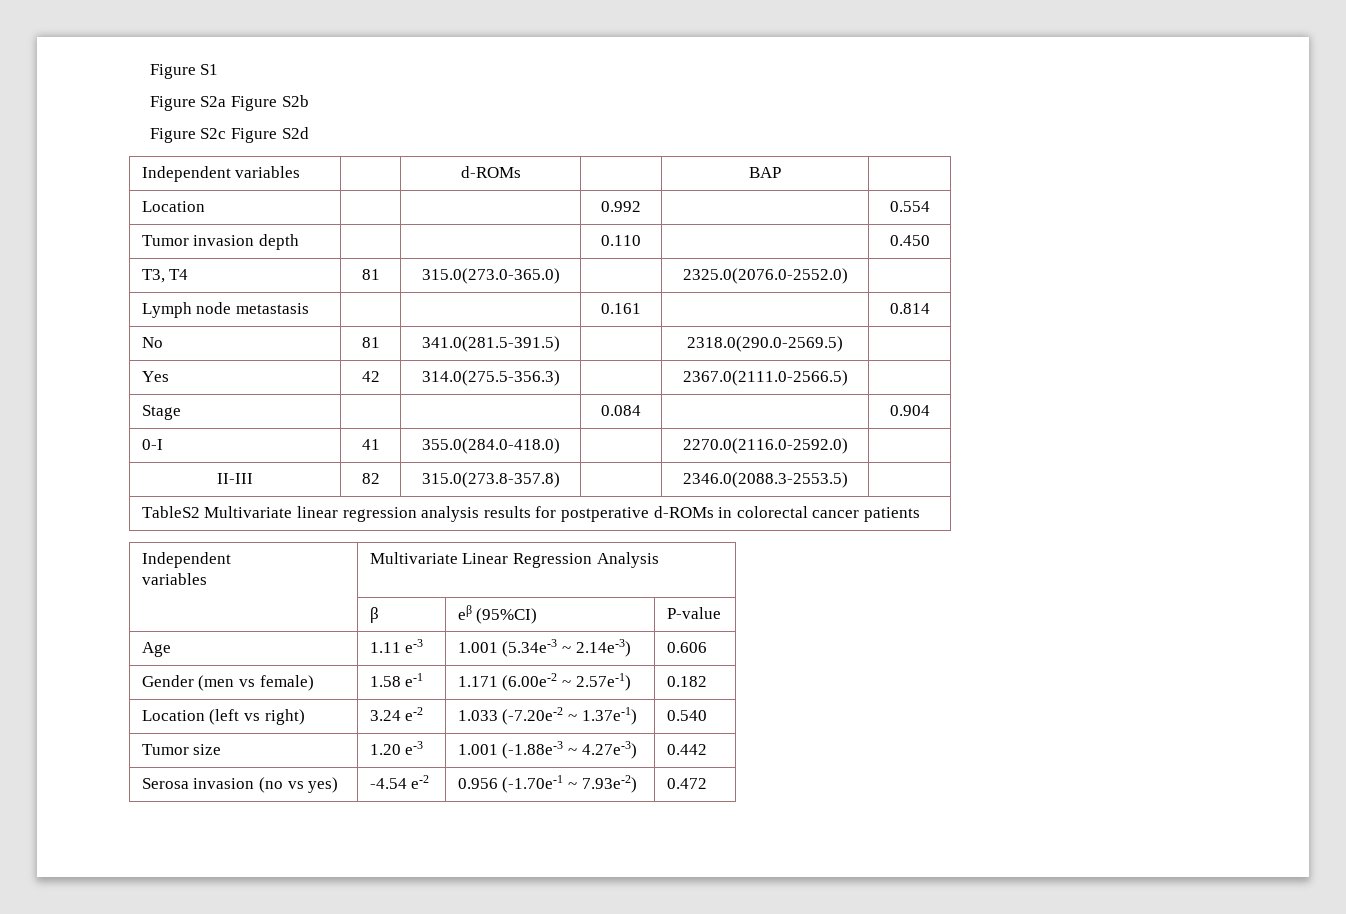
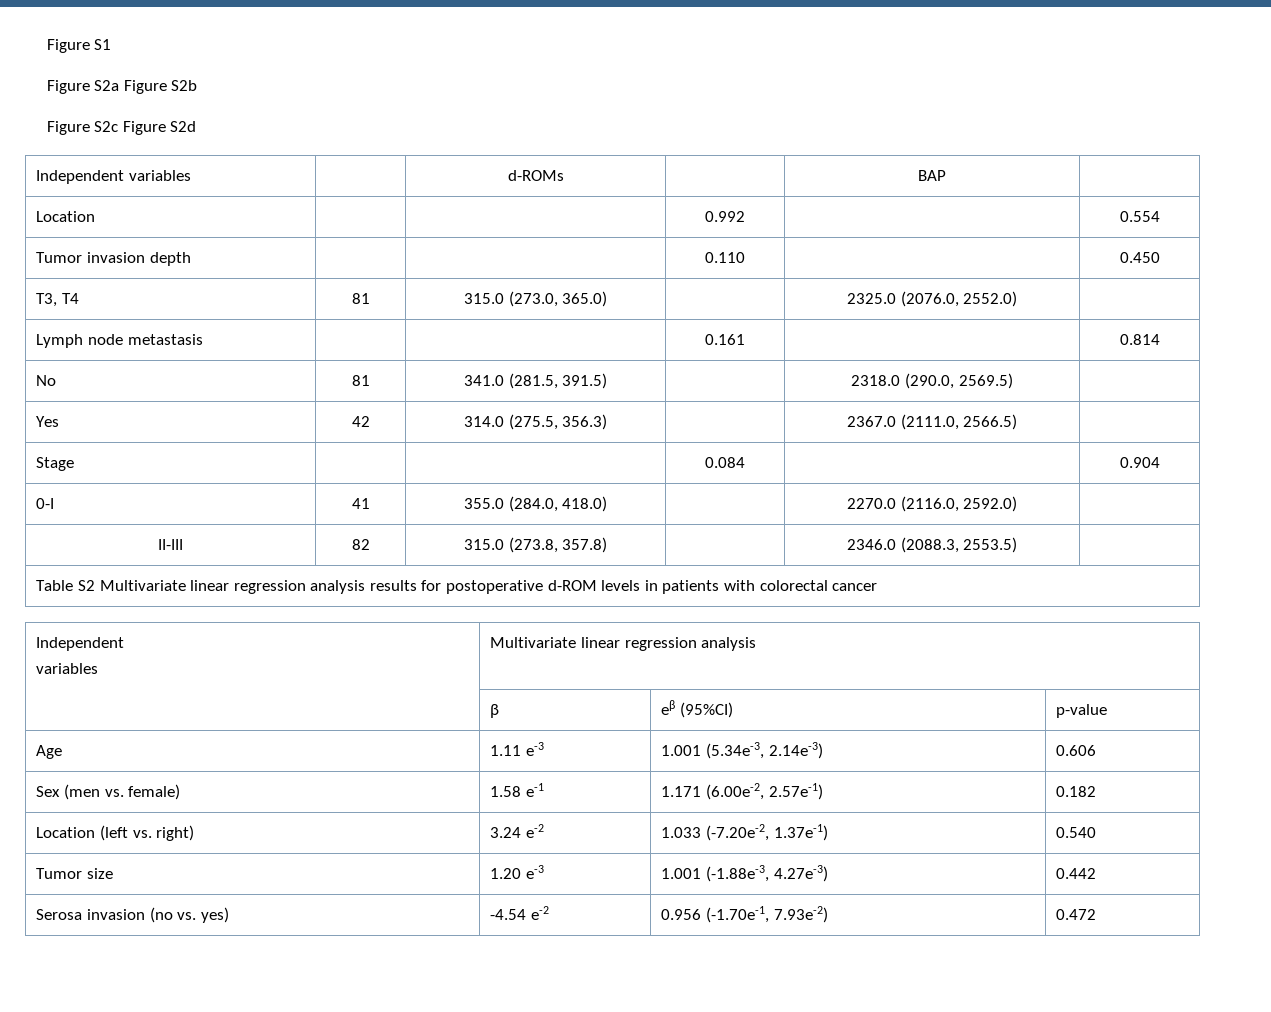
[421,268,560,284] [682,268,848,284] 315.0(273.0-365.0) | | 2325.0(2076.0-2552.0) -> [463,291,608,307] [846,291,1018,307] 315.0 (273.0, 365.0) | | 2325.0 (2076.0, 2552.0)
[421,336,560,352] [687,336,843,352] [141,371,169,382] [361,371,380,382] [421,370,560,386] [682,370,848,386] 341.0(281.5-391.5) | | 2318.0(290.0-2569.5) | // Yes | 42 | 314.0(275.5-356.3) | | 2367.0(2111.0-2566.5) -> [463,373,608,389] [851,373,1013,389] [36,416,60,427] [351,416,370,427] [463,414,608,430] [846,414,1018,430] 341.0 (281.5, 391.5) | | 2318.0 (290.0, 2569.5) | // Yes | 42 | 314.0 (275.5, 356.3) | | 2367.0 (2111.0, 2566.5)
[421,438,560,454] [682,438,848,454] [217,473,253,484] [361,473,380,484] [421,472,560,488] [682,472,848,488] [141,506,200,518] 355.0(284.0-418.0) | | 2270.0(2116.0-2592.0) | // II-III | 82 | 315.0(273.8-357.8) | | 2346.0(2088.3-2553.5) | // TableS2 -> [463,496,608,512] [846,496,1018,512] [158,539,183,550] [351,539,370,550] [463,537,608,553] [846,537,1018,553] [36,580,95,591] 355.0 (284.0, 418.0) | | 2270.0 (2116.0, 2592.0) | // II-III | 82 | 315.0 (273.8, 357.8) | | 2346.0 (2088.3, 2553.5) | // Table S2
[561,506,733,522] postperative d-ROMs in -> [446,580,755,594] postoperative d-ROM levels in patients with
[863,507,920,522] patients -> (878, 587) none
[462,552,659,568] Linear Regression Analysis -> [580,637,757,651] linear regression analysis
[666,607,721,619] P-value -> [1056,704,1108,718] p-value
[502,639,572,657] (5.34e-3 ~ -> [705,742,764,759] (5.34e-3,
[141,675,256,691] Gender (men vs -> [36,784,124,800] Sex (men vs.
[502,673,572,691] (6.00e-2 ~ -> [705,783,764,800] (6.00e-2,
[244,713,261,721] vs -> [132,830,152,838] vs.
[502,707,578,725] (-7.20e-2 ~ -> [705,824,769,841] (-7.20e-2,
[502,741,578,759] (-1.88e-3 ~ -> [705,865,769,882] (-1.88e-3,
[287,781,304,789] vs -> [177,912,197,920] vs.
[502,775,578,793] (-1.70e-1 ~ -> [705,906,769,923] (-1.70e-1,

